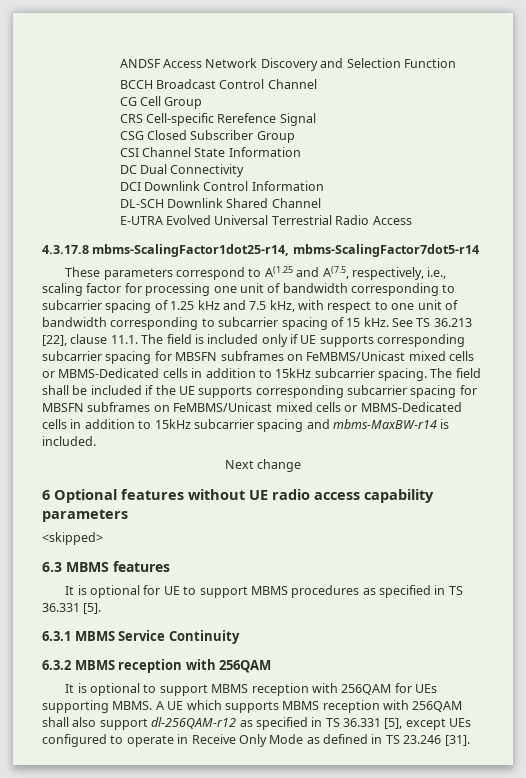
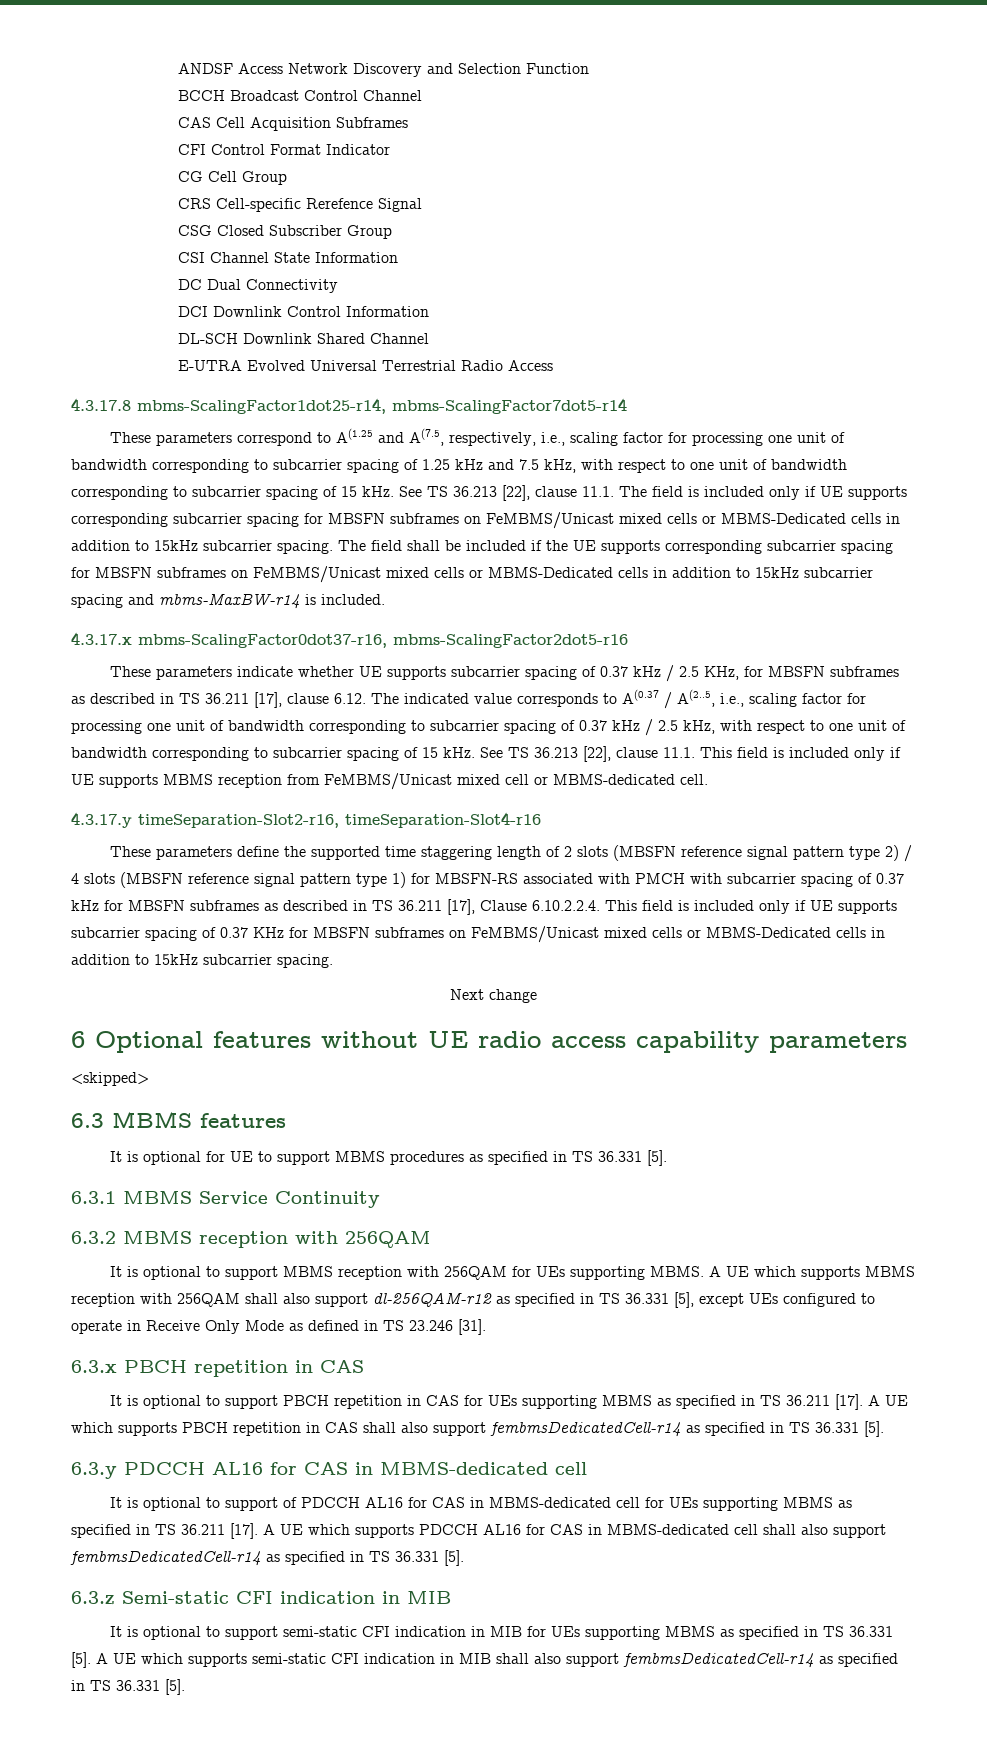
(317, 84) none -> [178,117,409,131] [178,144,391,155] // CAS Cell Acquisition Subframes // CFI Control Format Indicator
(96, 441) none -> [71,632,628,648] [110,665,900,682] [71,689,866,709] [71,719,906,736] [71,746,901,762] [71,773,708,790] [71,812,541,828] [110,845,913,862] [71,872,904,888] [71,899,897,915] [71,926,885,943] [71,954,333,968] // 4.3.17.x mbms-ScalingFactor0dot37-r16, mbms-ScalingFactor2dot5-r16 // These parameters indicate whether UE supports subcarrier spacing of 0.37 kHz / 2.5 KHz, for MBSFN subframes as described in TS 36.211 [17], clause 6.12. The indicated value corresponds to A(0.37 / A(2..5, i.e., scaling factor for processing one unit of bandwidth corresponding to subcarrier spacing of 0.37 kHz / 2.5 kHz, with respect to one unit of bandwidth corresponding to subcarrier spacing of 15 kHz. See TS 36.213 [22], clause 11.1. This field is included only if UE supports MBMS reception from FeMBMS/Unicast mixed cell or MBMS-dedicated cell. // 4.3.17.y timeSeparation-Slot2-r16, timeSeparation-Slot4-r16 // These parameters define the supported time staggering length of 2 slots (MBSFN reference signal pattern type 2) / 4 slots (MBSFN reference signal pattern type 1) for MBSFN-RS associated with PMCH with subcarrier spacing of 0.37 kHz for MBSFN subframes as described in TS 36.211 [17], Clause 6.10.2.2.4. This field is included only if UE supports subcarrier spacing of 0.37 KHz for MBSFN subframes on FeMBMS/Unicast mixed cells or MBMS-Dedicated cells in addition to 15kHz subcarrier spacing.
(470, 740) none -> [71,1360,364,1377] [110,1394,909,1410] [71,1421,884,1437] [71,1462,587,1479] [110,1497,853,1511] [71,1523,886,1539] [70,1550,464,1566] [71,1591,451,1606] [110,1626,894,1640] [71,1652,898,1668] [71,1679,185,1695] // 6.3.x PBCH repetition in CAS // It is optional to support PBCH repetition in CAS for UEs supporting MBMS as specified in TS 36.211 [17]. A UE which supports PBCH repetition in CAS shall also support fembmsDedicatedCell-r14 as specified in TS 36.331 [5]. // 6.3.y PDCCH AL16 for CAS in MBMS-dedicated cell // It is optional to support of PDCCH AL16 for CAS in MBMS-dedicated cell for UEs supporting MBMS as specified in TS 36.211 [17]. A UE which supports PDCCH AL16 for CAS in MBMS-dedicated cell shall also support fembmsDedicatedCell-r14 as specified in TS 36.331 [5]. // 6.3.z Semi-static CFI indication in MIB // It is optional to support semi-static CFI indication in MIB for UEs supporting MBMS as specified in TS 36.331 [5]. A UE which supports semi-static CFI indication in MIB shall also support fembmsDedicatedCell-r14 as specified in TS 36.331 [5].

